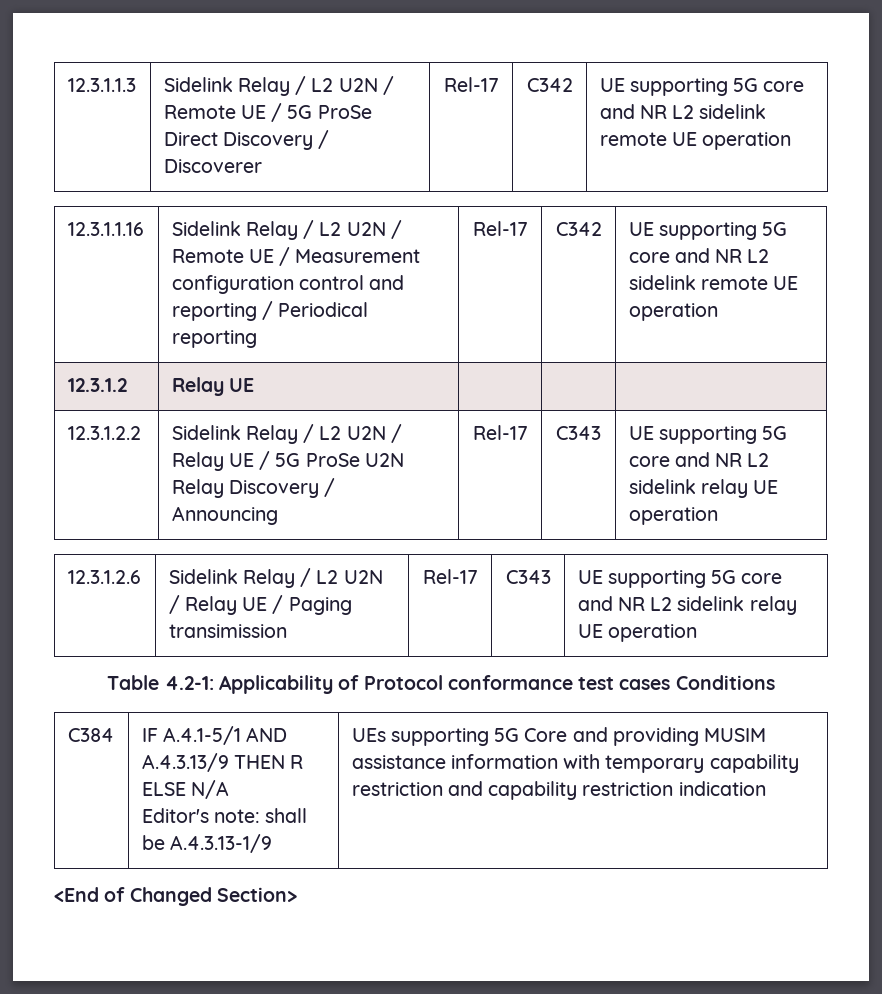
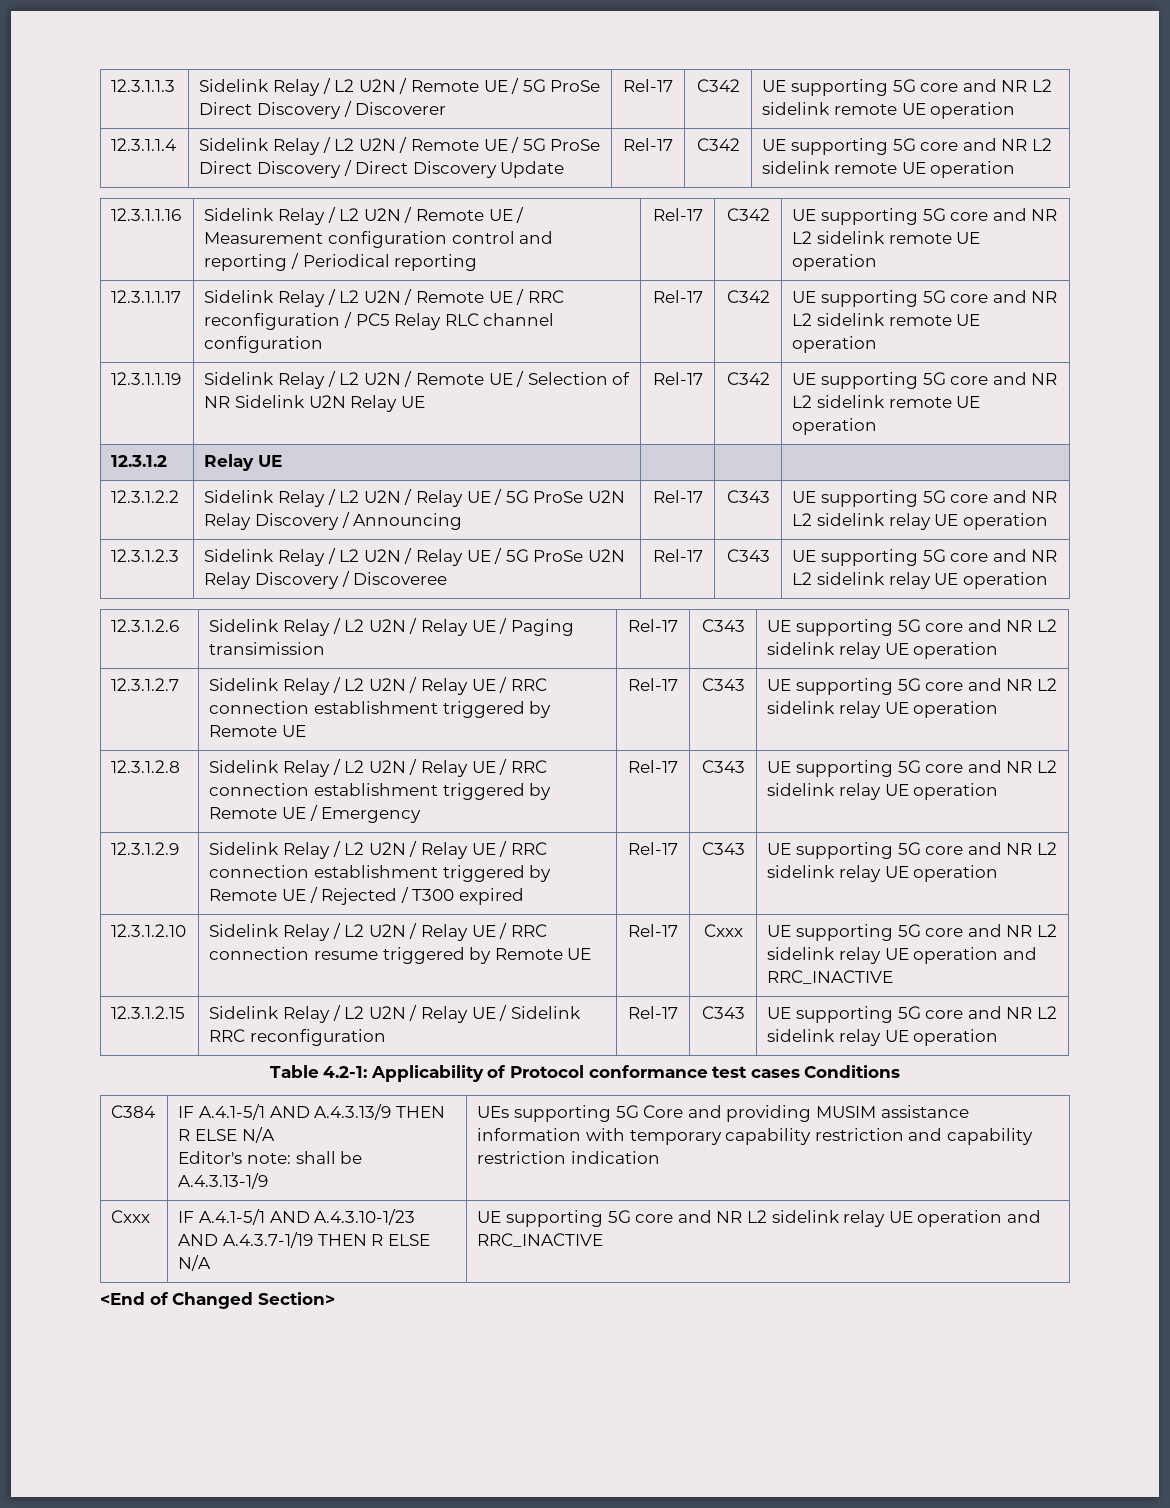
(792, 141) none -> [111,138,177,151] [199,137,601,155] [199,160,565,178] [623,138,673,151] [696,138,740,151] [762,138,1052,155] [762,161,1016,178] // 12.3.1.1.4 | Sidelink Relay / L2 U2N / Remote UE / 5G ProSe Direct Discovery / Direct Discovery Update | Rel-17 | C342 | UE supporting 5G core and NR L2 sidelink remote UE operation
(718, 312) none -> [111,290,182,303] [204,289,564,307] [204,312,555,330] [204,336,324,353] [652,290,703,303] [726,290,770,303] [792,290,1058,307] [792,313,981,326] [792,336,878,353] [111,372,182,385] [204,371,631,389] [204,395,425,412] [652,372,703,385] [726,372,770,385] [792,372,1058,389] [792,395,981,408] [792,418,878,435] // 12.3.1.1.17 | Sidelink Relay / L2 U2N / Remote UE / RRC reconfiguration / PC5 Relay RLC channel configuration | Rel-17 | C342 | UE supporting 5G core and NR L2 sidelink remote UE operation // 12.3.1.1.19 | Sidelink Relay / L2 U2N / Remote UE / Selection of NR Sidelink U2N Relay UE | Rel-17 | C342 | UE supporting 5G core and NR L2 sidelink remote UE operation
(718, 516) none -> [111,549,180,562] [204,548,625,566] [204,571,448,589] [652,549,703,562] [726,549,770,562] [792,549,1058,566] [792,572,1048,589] // 12.3.1.2.3 | Sidelink Relay / L2 U2N / Relay UE / 5G ProSe U2N Relay Discovery / Discoveree | Rel-17 | C343 | UE supporting 5G core and NR L2 sidelink relay UE operation
(697, 633) none -> [111,678,180,691] [209,677,547,695] [209,701,552,718] [209,725,306,737] [628,678,678,691] [701,678,745,691] [767,678,1057,695] [767,701,999,718] [111,760,181,773] [209,759,547,777] [209,783,552,800] [209,805,422,823] [628,760,678,773] [701,760,745,773] [767,760,1057,777] [767,783,999,800] [111,842,180,855] [209,841,547,859] [209,865,552,882] [209,887,524,905] [628,842,678,855] [701,842,745,855] [767,842,1057,859] [767,865,999,882] [111,924,187,937] [209,923,547,941] [209,947,592,964] [628,924,678,937] [703,924,743,937] [767,924,1057,941] [767,947,1037,964] [767,970,894,984] [111,1006,186,1019] [209,1005,581,1023] [209,1029,386,1046] [628,1006,678,1019] [701,1006,745,1019] [767,1006,1057,1023] [767,1029,999,1046] // 12.3.1.2.7 | Sidelink Relay / L2 U2N / Relay UE / RRC connection establishment triggered by Remote UE | Rel-17 | C343 | UE supporting 5G core and NR L2 sidelink relay UE operation // 12.3.1.2.8 | Sidelink Relay / L2 U2N / Relay UE / RRC connection establishment triggered by Remote UE / Emergency | Rel-17 | C343 | UE supporting 5G core and NR L2 sidelink relay UE operation // 12.3.1.2.9 | Sidelink Relay / L2 U2N / Relay UE / RRC connection establishment triggered by Remote UE / Rejected / T300 expired | Rel-17 | C343 | UE supporting 5G core and NR L2 sidelink relay UE operation // 12.3.1.2.10 | Sidelink Relay / L2 U2N / Relay UE / RRC connection resume triggered by Remote UE | Rel-17 | Cxxx | UE supporting 5G core and NR L2 sidelink relay UE operation and RRC_INACTIVE // 12.3.1.2.15 | Sidelink Relay / L2 U2N / Relay UE / Sidelink RRC reconfiguration | Rel-17 | C343 | UE supporting 5G core and NR L2 sidelink relay UE operation
(766, 788) none -> [111,1210,151,1223] [178,1209,416,1225] [178,1232,430,1248] [178,1255,212,1271] [477,1210,1041,1227] [477,1233,604,1247] // Cxxx | IF A.4.1-5/1 AND A.4.3.10-1/23 AND A.4.3.7-1/19 THEN R ELSE N/A | UE supporting 5G core and NR L2 sidelink relay UE operation and RRC_INACTIVE

